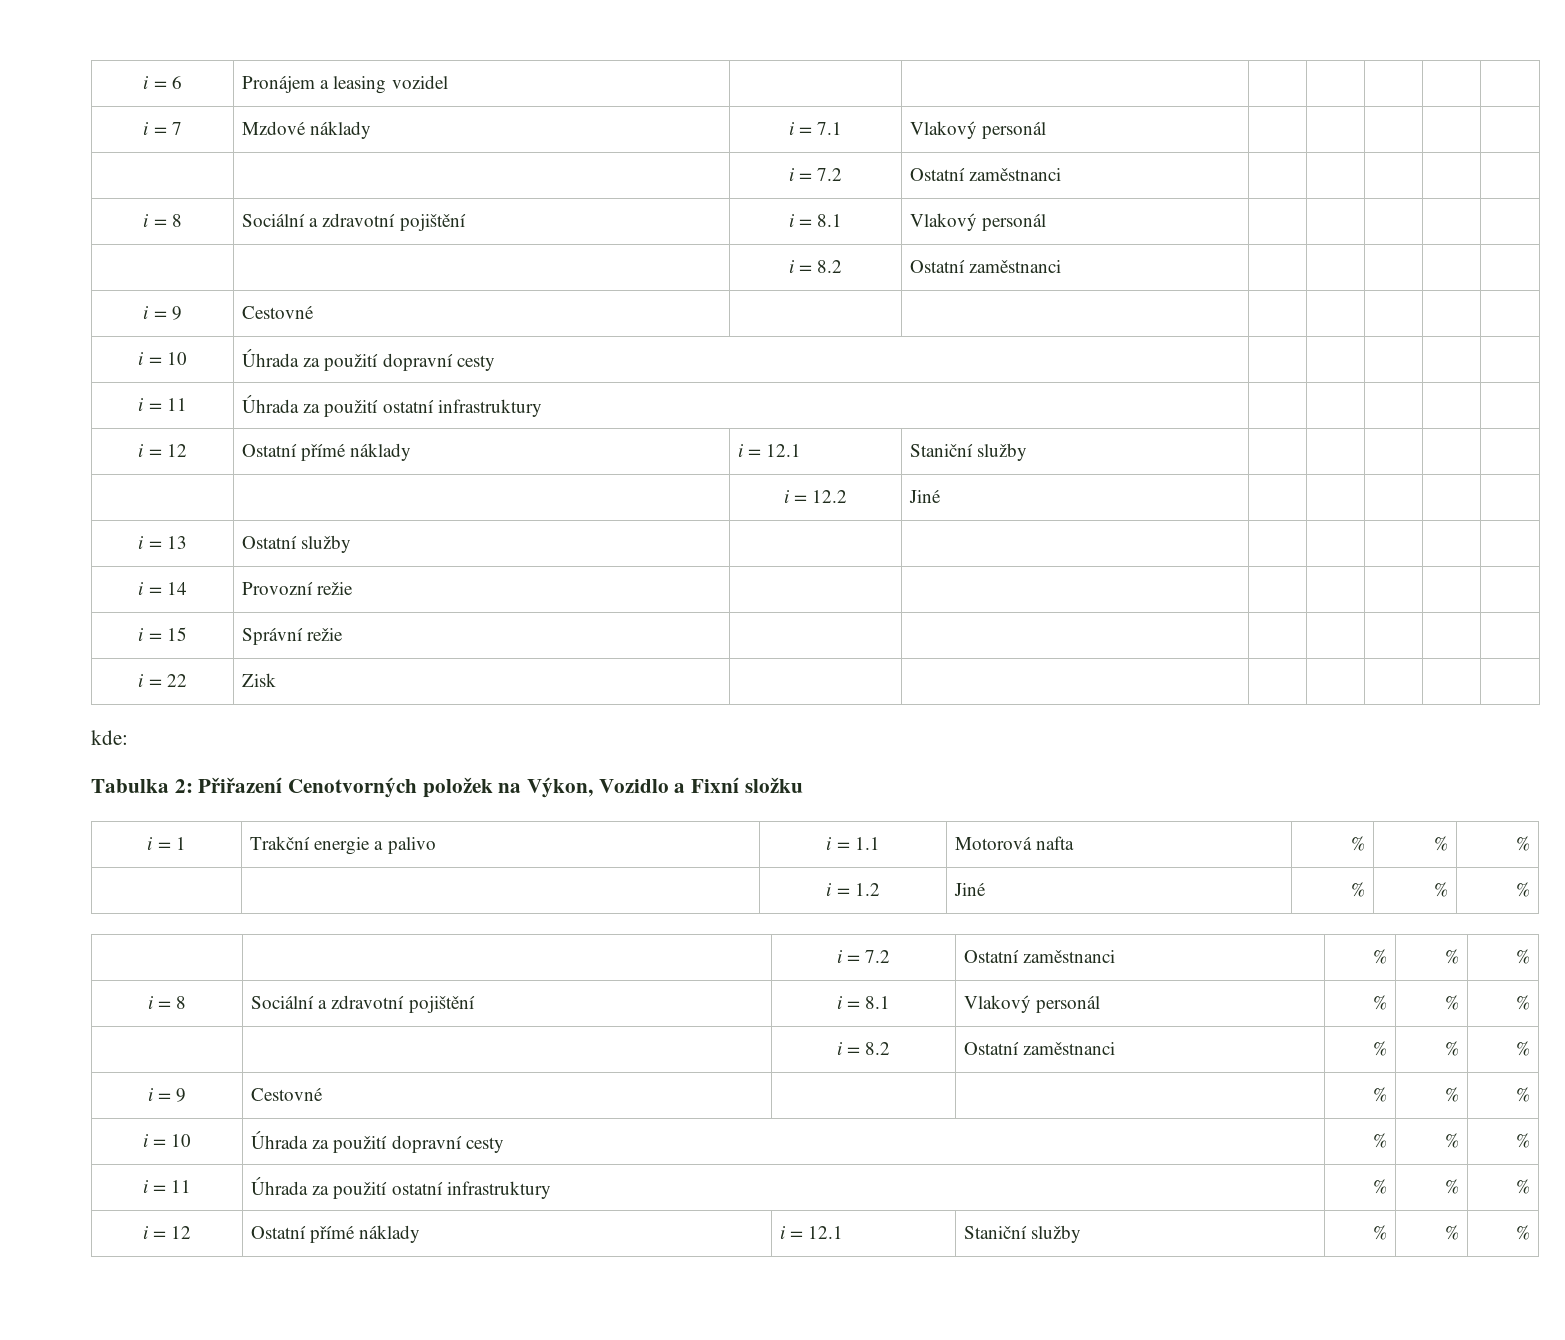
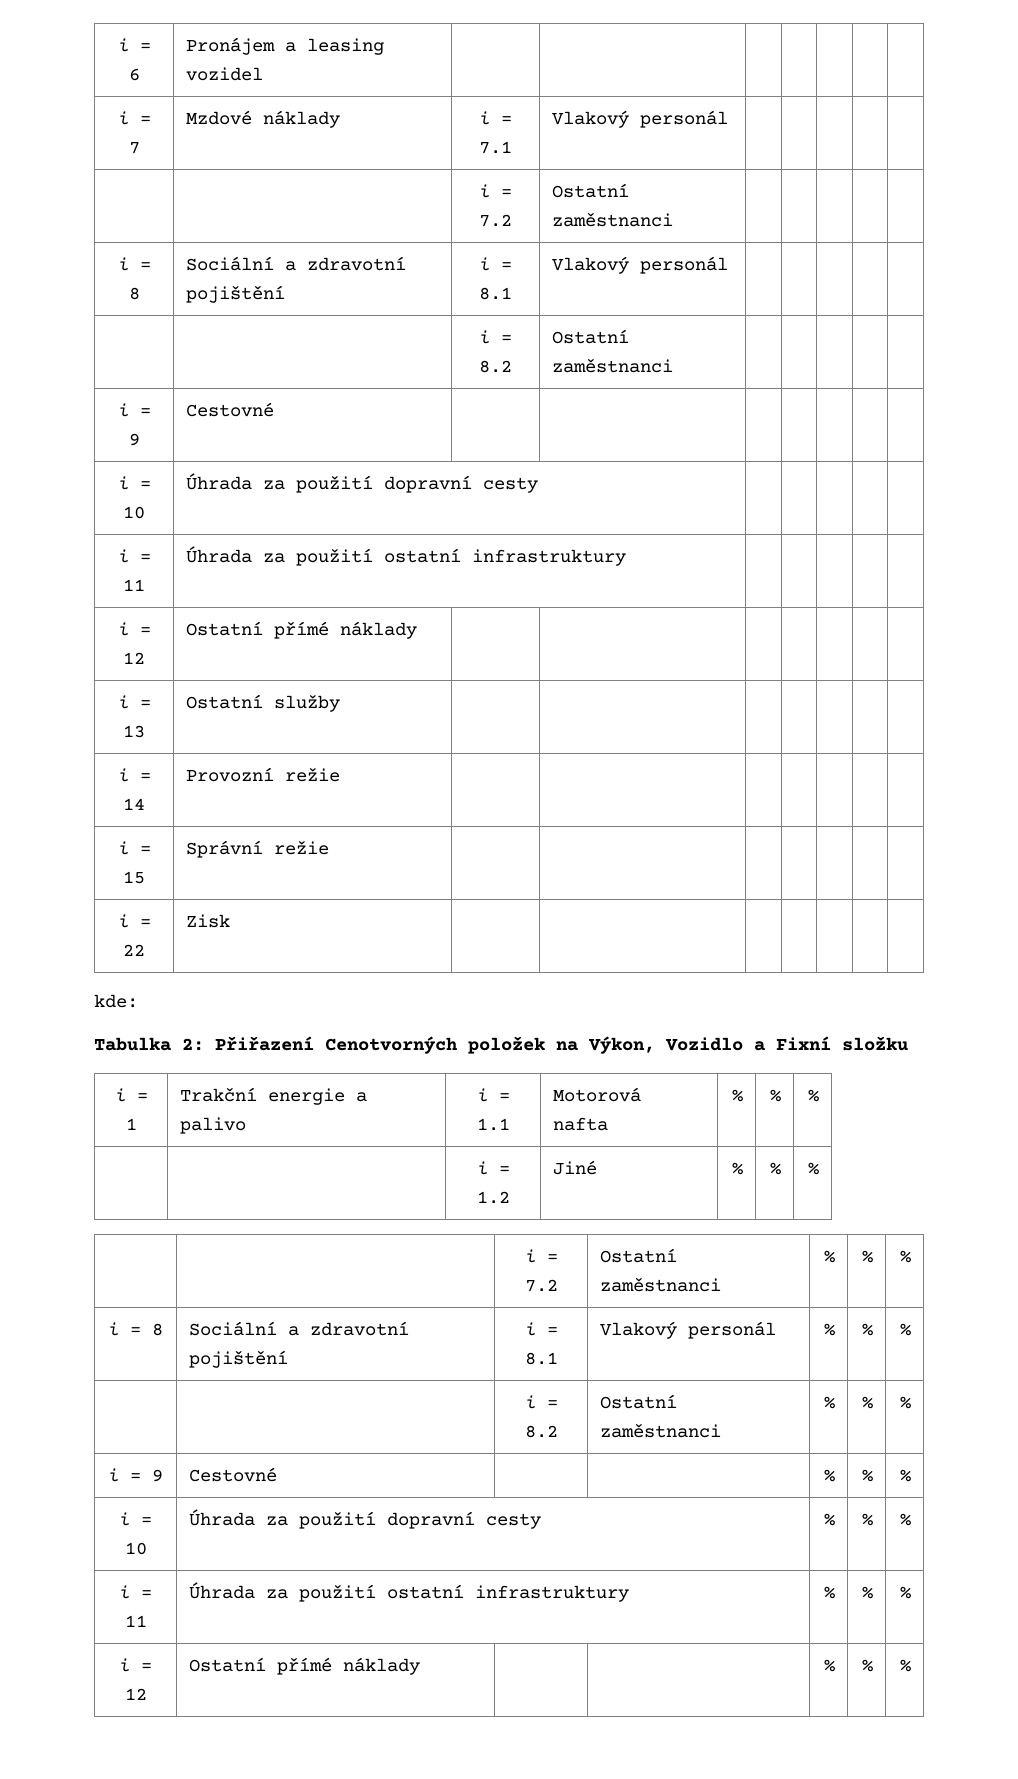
[738,444,802,457] [910,443,1028,461] [783,490,848,503] [909,490,942,503] i = 12.1 | Staniční služby | | | | | // | | i = 12.2 | Jiné -> (417, 630) |
[780,1226,844,1239] [964,1225,1082,1243] i = 12.1 | Staniční služby -> (420, 1666) |

